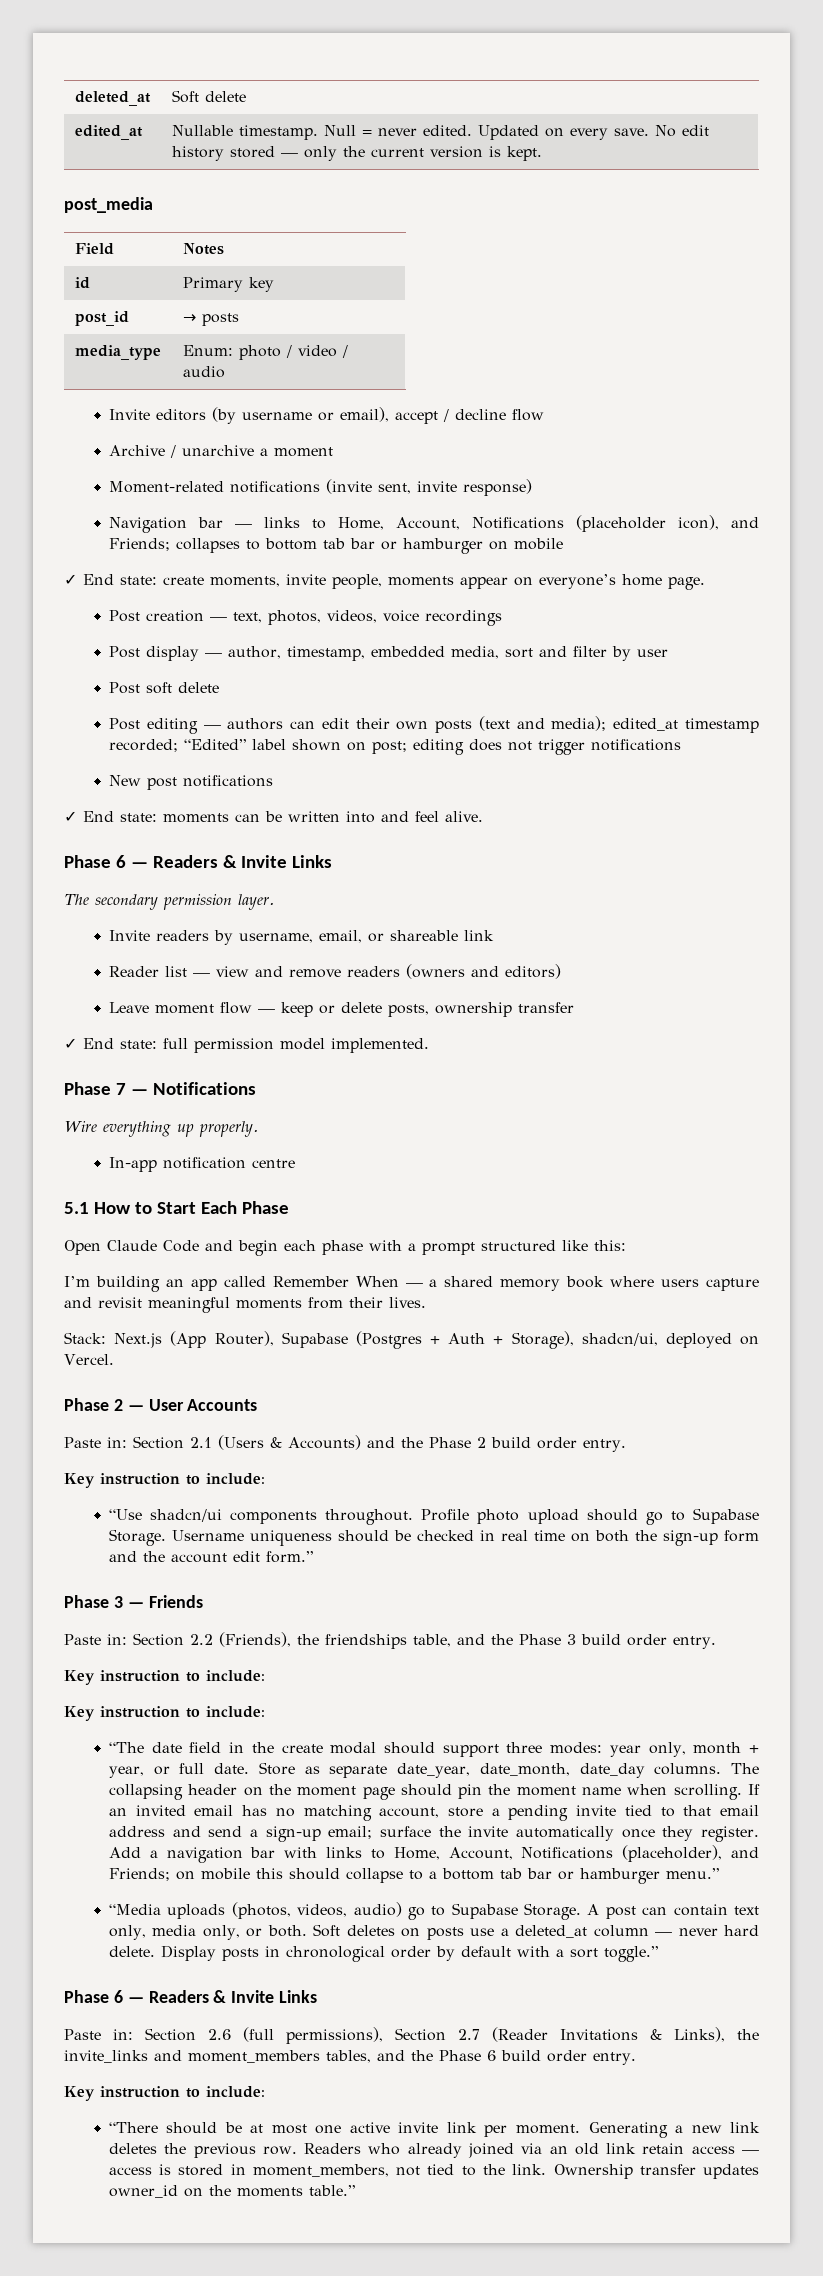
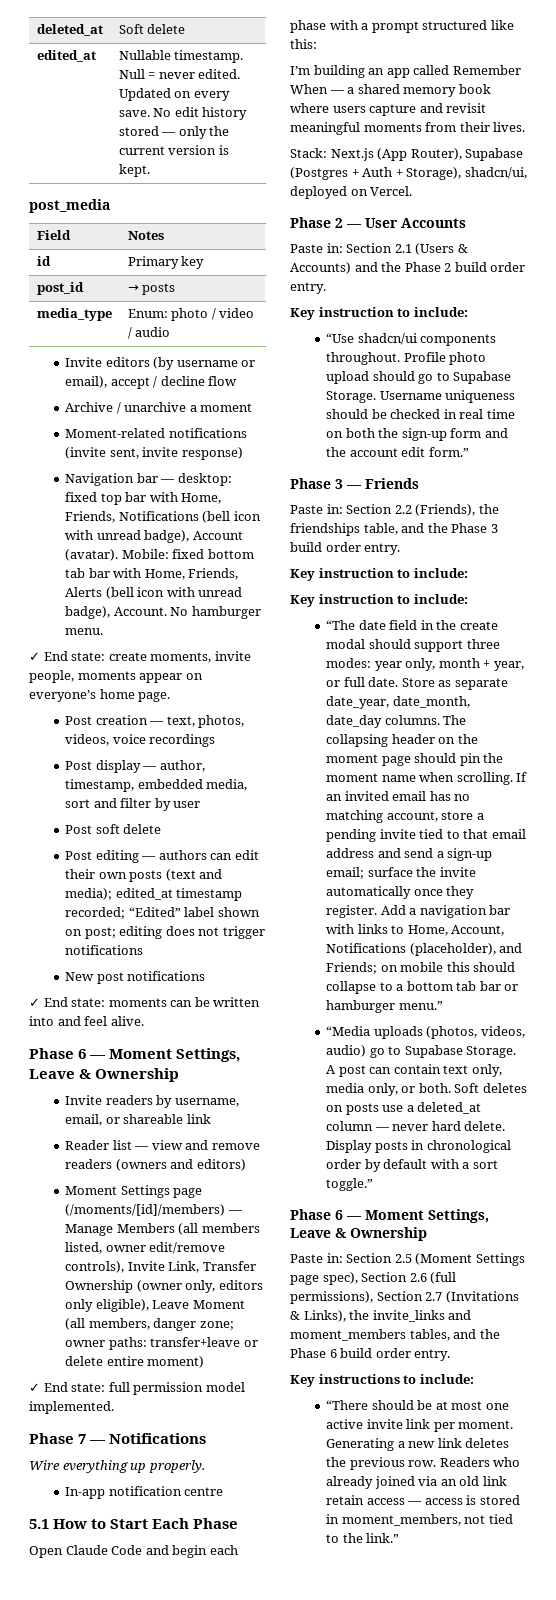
[263,515,759,532] [108,538,563,554] links to Home, Account, Notifications (placeholder icon), and Friends; collapses to bottom tab bar or hamburger on mobile -> [177,473,232,486] [65,492,222,505] [65,511,261,523] [65,530,243,543] [65,549,254,561] [65,568,239,580] [65,587,243,599] [65,606,261,619] [65,628,104,635] desktop: fixed top bar with Home, Friends, Notifications (bell icon with unread badge), Account (avatar). Mobile: fixed bottom tab bar with Home, Friends, Alerts (bell icon with unread badge), Account. No hamburger menu.
[152,855,332,868] [64,894,274,910] Readers & Invite Links // The secondary permission layer. -> [109,1048,241,1062] [29,1068,180,1082] Moment Settings, Leave & Ownership
[108,1002,574,1017] Leave moment flow — keep or delete posts, ownership transfer -> [65,1185,203,1198] [65,1204,243,1216] [65,1223,260,1236] [65,1242,226,1254] [65,1261,256,1273] [65,1280,263,1293] [65,1299,245,1312] [65,1318,234,1331] [65,1337,258,1350] [65,1356,205,1368] Moment Settings page (/moments/[id]/members) — Manage Members (all members listed, owner edit/remove controls), Invite Link, Transfer Ownership (owner only, editors only eligible), Leave Moment (all members, danger zone; owner paths: transfer+leave or delete entire moment)
[148,1990,318,2003] [64,2029,133,2040] Readers & Invite Links // Paste in: -> [365,1209,489,1223] [290,1227,427,1241] [290,1253,525,1266] [290,1272,358,1285] Moment Settings, Leave & Ownership // Paste in: Section 2.5 (Moment Settings page spec),
[492,2027,638,2042] (Reader Invitations -> [445,1291,519,1303] (Invitations
[100,2086,180,2098] instruction -> [318,1374,400,1384] instructions
[512,2164,759,2179] [108,2185,355,2198] link. Ownership transfer updates owner_id on the moments table.” -> [366,1533,400,1543] link.”

